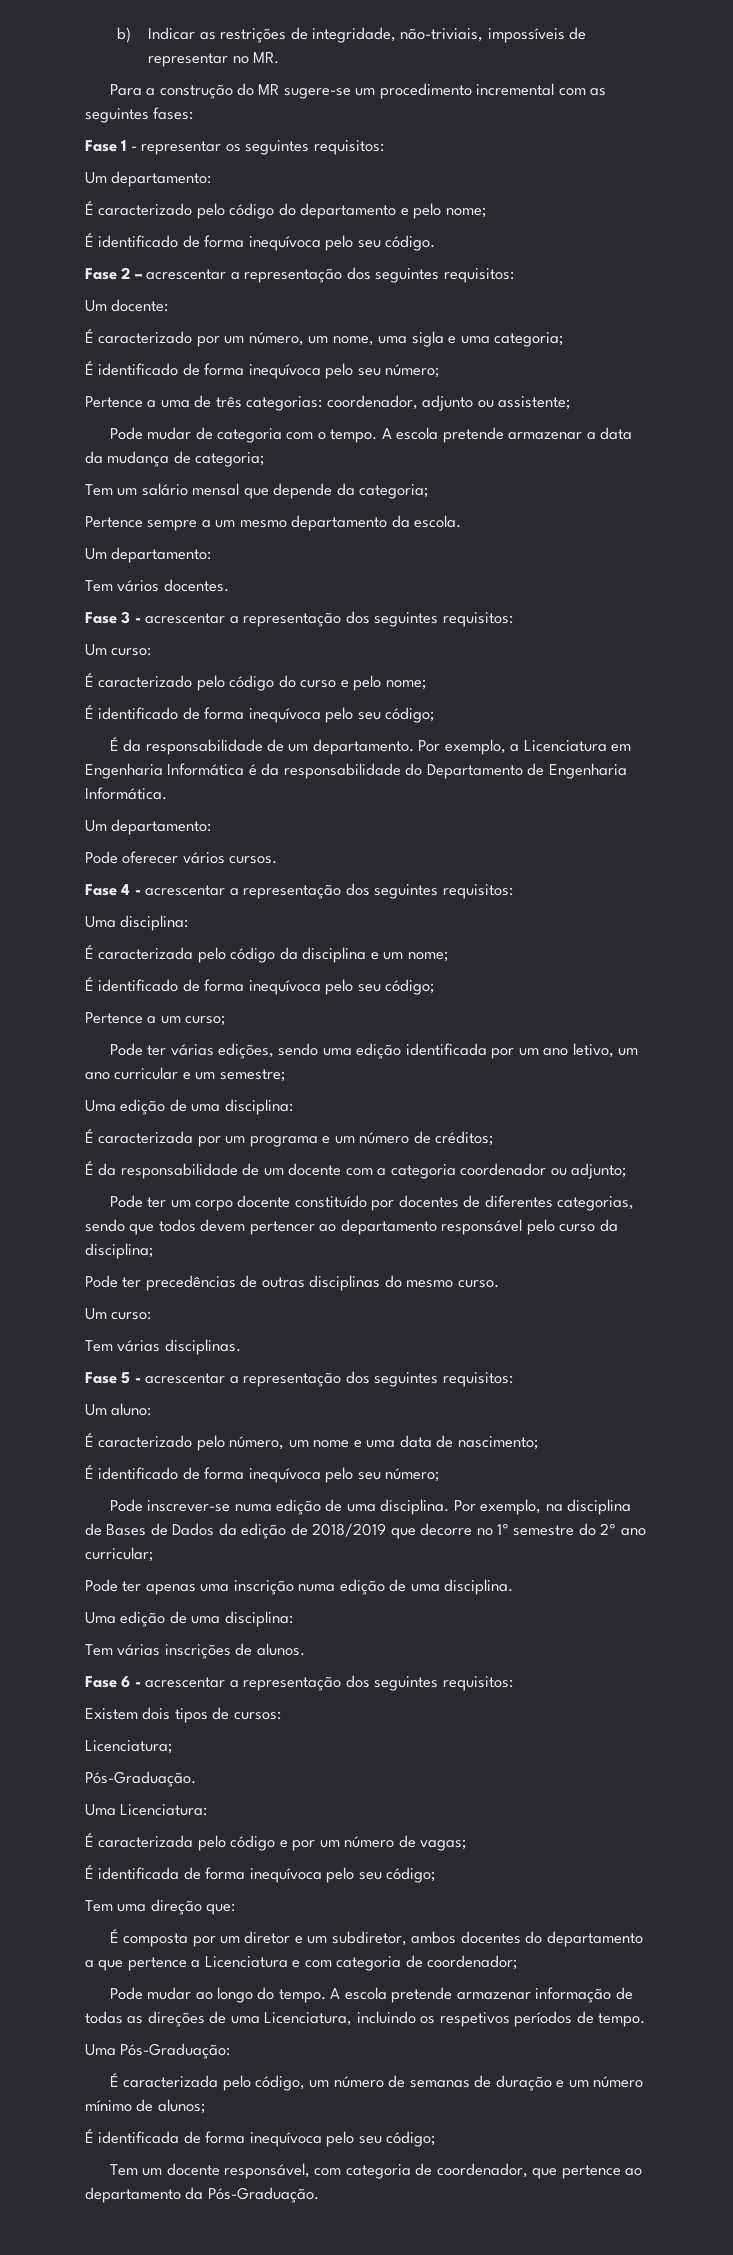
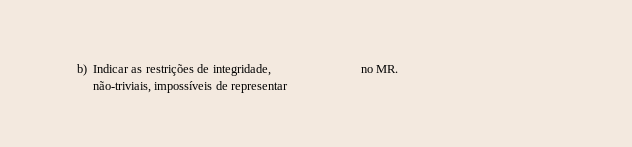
[109,83,607,99] [85,107,194,123] [85,140,384,155] [85,171,212,187] [85,200,486,219] [85,232,436,251] [85,267,514,283] [85,299,169,312] [85,328,564,347] [85,360,440,379] [85,395,571,411] [109,427,633,443] [85,451,265,467] [85,483,429,499] [85,515,462,531] [85,547,212,563] [85,579,229,592] [85,611,513,627] [85,644,152,656] [85,672,426,691] [85,704,435,723] [109,736,632,755] [85,763,627,779] [85,787,167,800] [85,819,212,835] [85,851,278,864] [85,883,513,899] [85,915,189,931] [85,944,448,963] [85,976,435,995] [85,1012,226,1026] [109,1043,639,1059] [85,1067,285,1082] [85,1099,293,1115] [85,1128,494,1147] [85,1160,627,1179] [109,1195,635,1211] [85,1219,618,1235] [85,1243,153,1259] [85,1275,499,1291] [85,1308,152,1320] [85,1339,241,1355] [85,1371,513,1387] [85,1403,152,1416] [85,1432,538,1451] [85,1464,440,1483] [109,1499,632,1515] [85,1523,646,1539] [85,1547,153,1562] [85,1579,514,1595] [85,1611,293,1627] [85,1643,305,1659] [85,1675,513,1691] [85,1707,281,1723] [85,1740,172,1754] [85,1771,196,1787] [85,1804,208,1816] [85,1832,467,1851] [85,1864,436,1883] [85,1899,236,1915] [109,1928,643,1947] [85,1955,518,1971] [109,1987,633,2003] [85,2011,646,2027] [85,2043,231,2059] [109,2072,644,2091] [85,2099,205,2114] [85,2128,436,2147] [109,2163,643,2179] [85,2187,319,2203] // Para a construção do MR sugere-se um procedimento incremental com as seguintes fases: // Fase 1 - representar os seguintes requisitos: // Um departamento: // É caracterizado pelo código do departamento e pelo nome; // É identificado de forma inequívoca pelo seu código. // Fase 2 – acrescentar a representação dos seguintes requisitos: // Um docente: // É caracterizado por um número, um nome, uma sigla e uma categoria; // É identificado de forma inequívoca pelo seu número; // Pertence a uma de três categorias: coordenador, adjunto ou assistente; // Pode mudar de categoria com o tempo. A escola pretende armazenar a data da mudança de categoria; // Tem um salário mensal que depende da categoria; // Pertence sempre a um mesmo departamento da escola. // Um departamento: // Tem vários docentes. // Fase 3 - acrescentar a representação dos seguintes requisitos: // Um curso: // É caracterizado pelo código do curso e pelo nome; // É identificado de forma inequívoca pelo seu código; // É da responsabilidade de um departamento. Por exemplo, a Licenciatura em Engenharia Informática é da responsabilidade do Departamento de Engenharia Informática. // Um departamento: // Pode oferecer vários cursos. // Fase 4 - acrescentar a representação dos seguintes requisitos: // Uma disciplina: // É caracterizada pelo código da disciplina e um nome; // É identificado de forma inequívoca pelo seu código; // Pertence a um curso; // Pode ter várias edições, sendo uma edição identificada por um ano letivo, um ano curricular e um semestre; // Uma edição de uma disciplina: // É caracterizada por um programa e um número de créditos; // É da responsabilidade de um docente com a categoria coordenador ou adjunto; // Pode ter um corpo docente constituído por docentes de diferentes categorias, sendo que todos devem pertencer ao departamento responsável pelo curso da disciplina; // Pode ter precedências de outras disciplinas do mesmo curso. // Um curso: // Tem várias disciplinas. // Fase 5 - acrescentar a representação dos seguintes requisitos: // Um aluno: // É caracterizado pelo número, um nome e uma data de nascimento; // É identificado de forma inequívoca pelo seu número; // Pode inscrever-se numa edição de uma disciplina. Por exemplo, na disciplina de Bases de Dados da edição de 2018/2019 que decorre no 1º semestre do 2º ano curricular; // Pode ter apenas uma inscrição numa edição de uma disciplina. // Uma edição de uma disciplina: // Tem várias inscrições de alunos. // Fase 6 - acrescentar a representação dos seguintes requisitos: // Existem dois tipos de cursos: // Licenciatura; // Pós-Graduação. // Uma Licenciatura: // É caracterizada pelo código e por um número de vagas; // É identificada de forma inequívoca pelo seu código; // Tem uma direção que: // É composta por um diretor e um subdiretor, ambos docentes do departamento a que pertence a Licenciatura e com categoria de coordenador; // Pode mudar ao longo do tempo. A escola pretende armazenar informação de todas as direções de uma Licenciatura, incluindo os respetivos períodos de tempo. // Uma Pós-Graduação: // É caracterizada pelo código, um número de semanas de duração e um número mínimo de alunos; // É identificada de forma inequívoca pelo seu código; // Tem um docente responsável, com categoria de coordenador, que pertence ao departamento da Pós-Graduação. -> (399, 69) none

